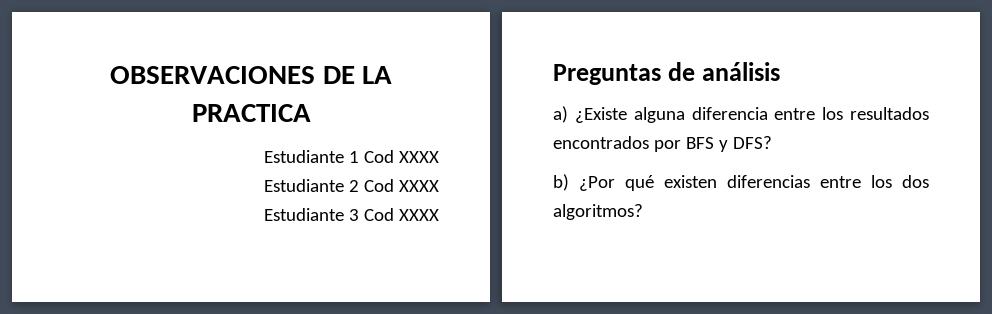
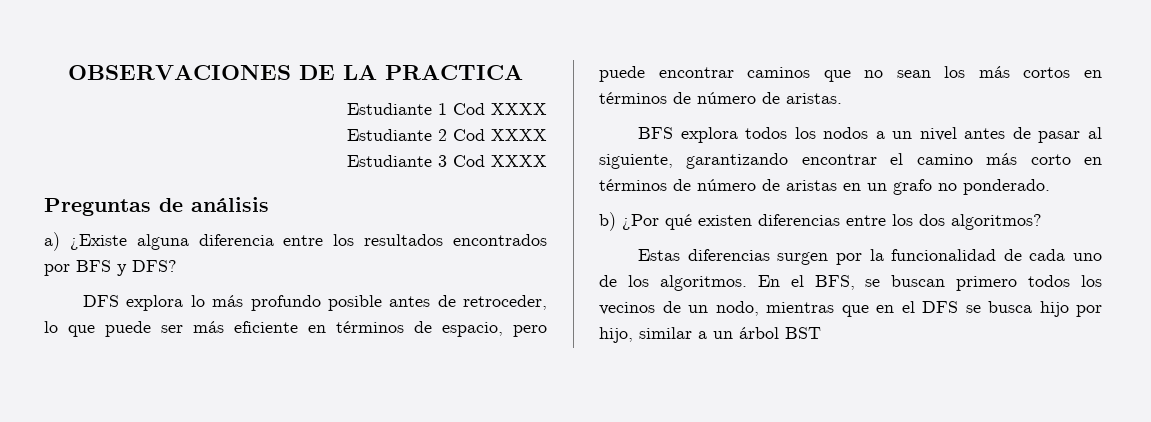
(772, 142) none -> [83,295,547,311] [44,321,547,337] [599,66,1102,82] [599,92,842,104] [638,127,1102,143] [599,153,1102,169] [599,179,1050,195] // DFS explora lo más profundo posible antes de retroceder, lo que puede ser más eficiente en términos de espacio, pero puede encontrar caminos que no sean los más cortos en términos de número de aristas. // BFS explora todos los nodos a un nivel antes de pasar al siguiente, garantizando encontrar el camino más corto en términos de número de aristas en un grafo no ponderado.
(643, 212) none -> [638,249,1102,265] [599,275,1102,291] [599,301,1102,317] [599,327,821,343] // Estas diferencias surgen por la funcionalidad de cada uno de los algoritmos. En el BFS, se buscan primero todos los vecinos de un nodo, mientras que en el DFS se busca hijo por hijo, similar a un árbol BST

